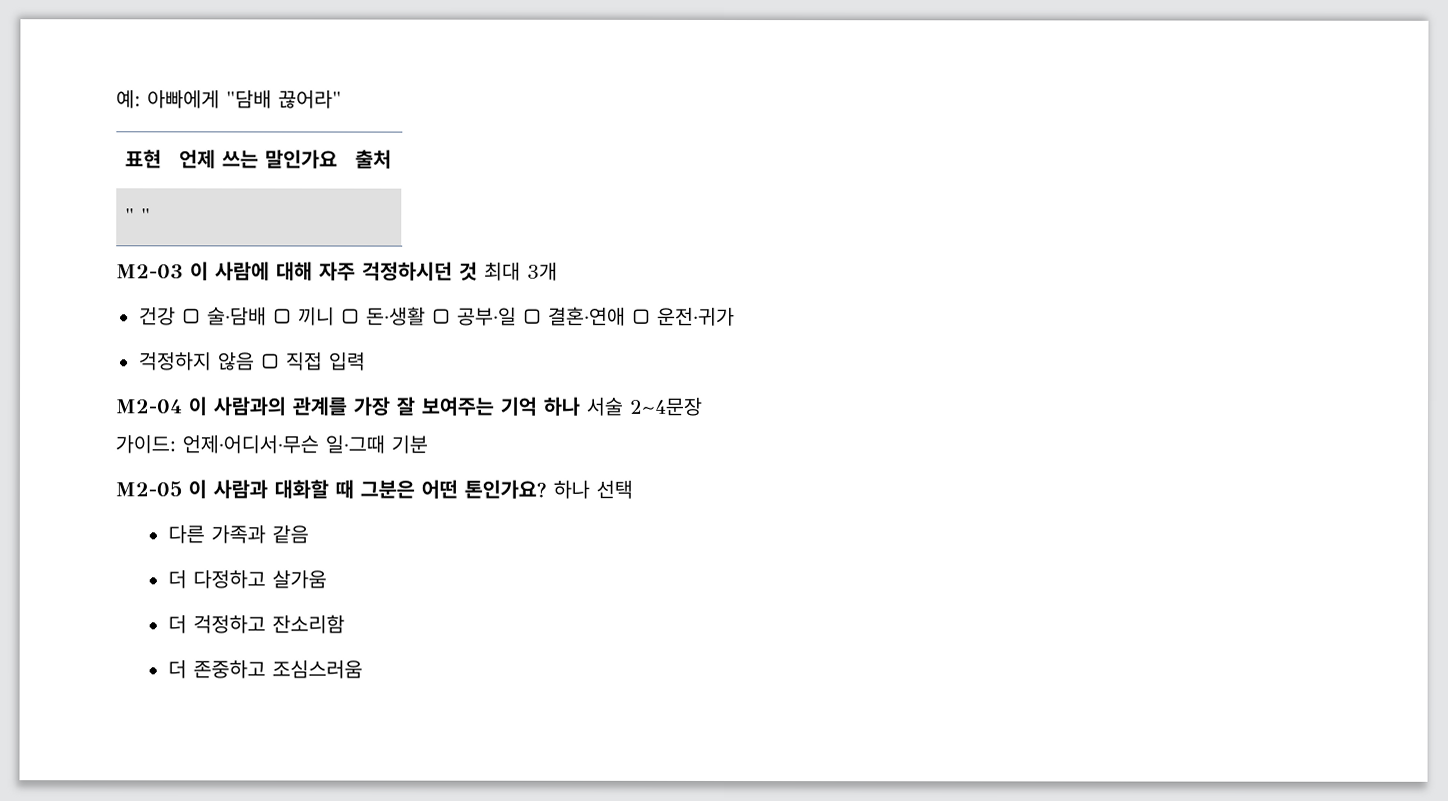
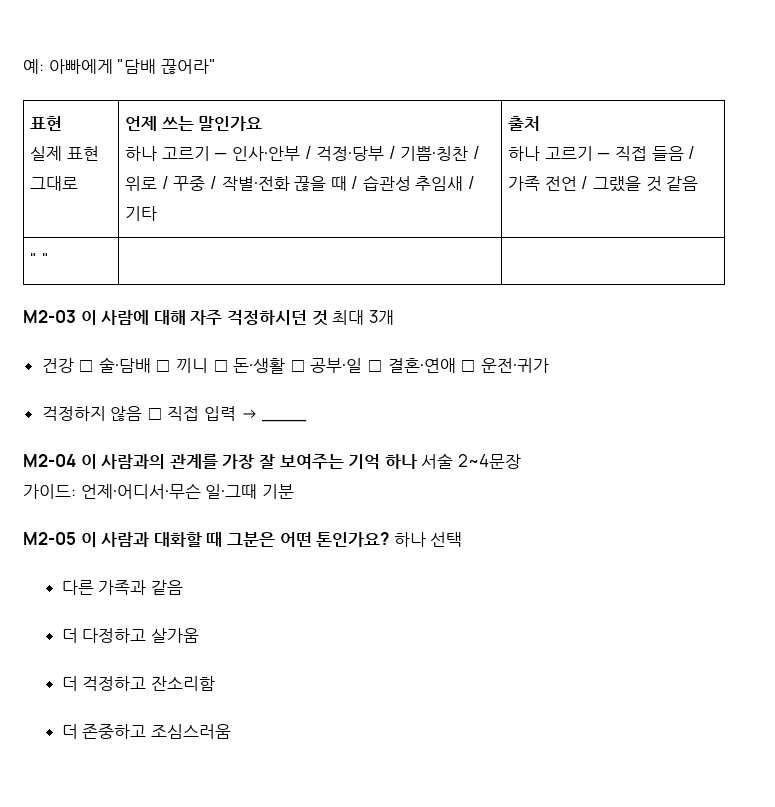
(162, 159) none -> [30,146,99,161] [30,176,79,191] // 실제 표현 그대로
[354,149,392,169] | 출처 -> [125,146,480,161] [125,175,476,191] [125,206,158,221] [508,116,541,131] [508,146,696,161] [508,176,699,192] // 하나 고르기 — 인사·안부 / 걱정·당부 / 기쁨·칭찬 / 위로 / 꾸중 / 작별·전화 끊을 때 / 습관성 추임새 / 기타 | 출처 // 하나 고르기 — 직접 들음 / 가족 전언 / 그랬을 것 같음
(366, 361) none -> [240,409,258,419] [262,419,308,422] → ____

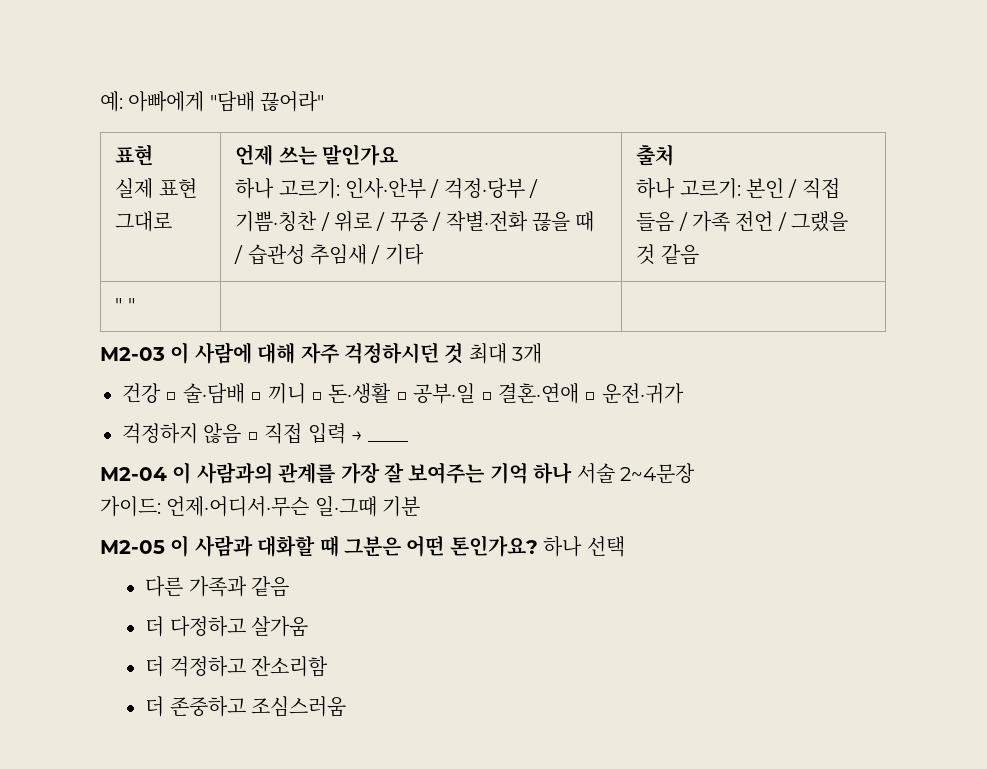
[161,146,228,161] 고르기 — -> [278,178,340,199] 고르기:
[544,146,611,161] 고르기 — -> [679,178,798,199] 고르기: 본인 /

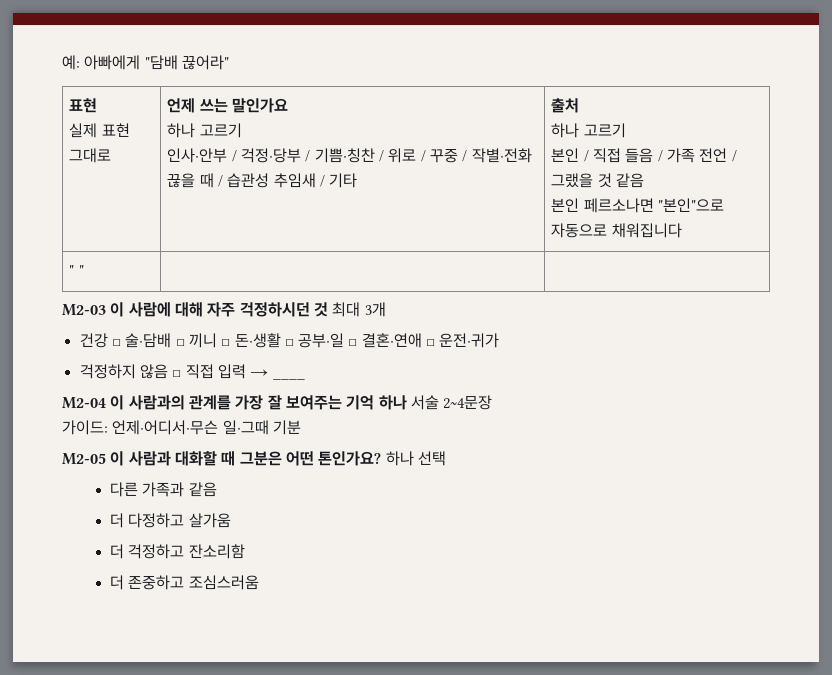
[278,178,340,199] 고르기: -> [199,123,242,138] 고르기 //
[679,178,741,199] 고르기: -> [583,123,626,138] 고르기 //
(699, 254) none -> [551,198,725,213] [551,223,682,238] // 본인 페르소나면 "본인"으로 자동으로 채워집니다

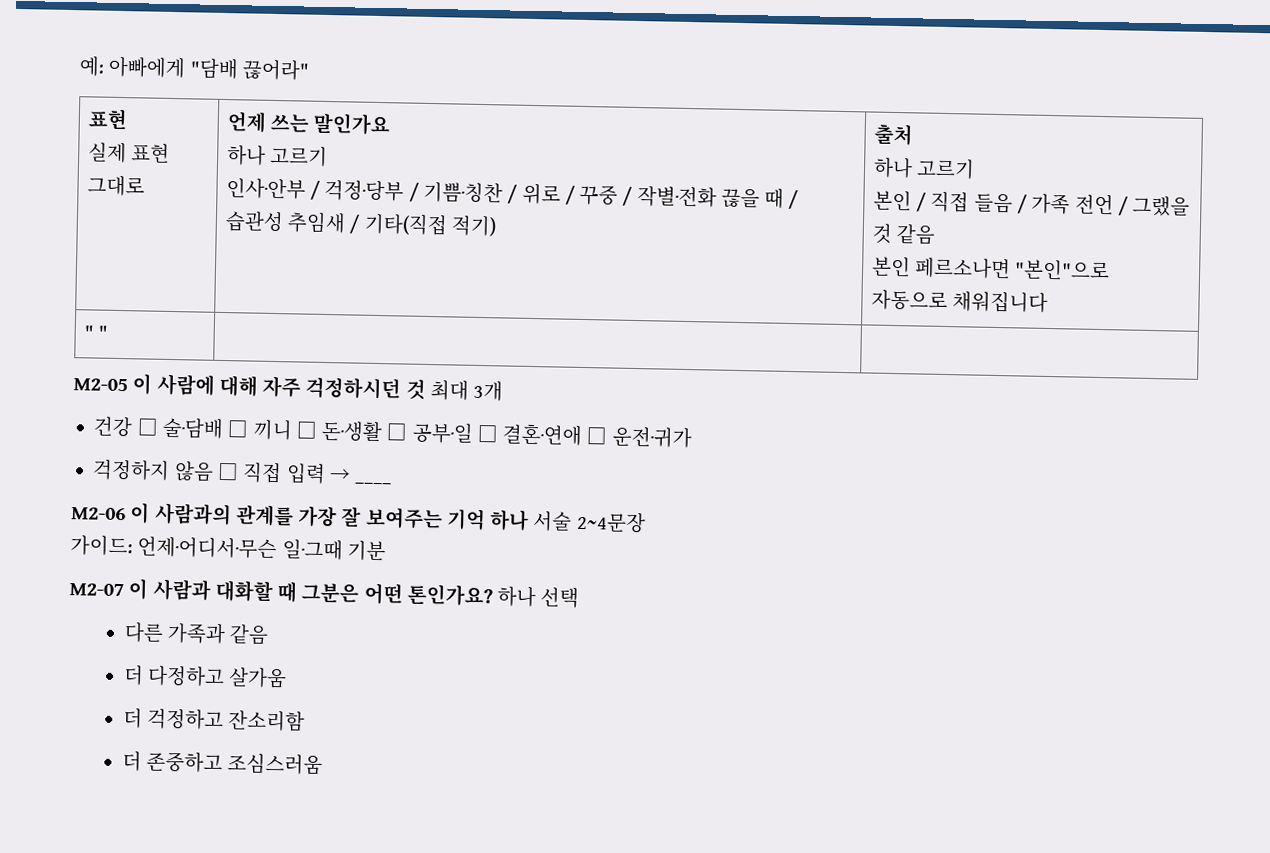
[329,173,358,188] 기타 -> [363,213,497,237] 기타(직접 적기)
[62,304,106,316] M2-03 -> [73,378,128,392] M2-05
[62,397,106,409] M2-04 -> [71,507,126,521] M2-06
[62,453,106,465] M2-05 -> [69,583,124,597] M2-07

